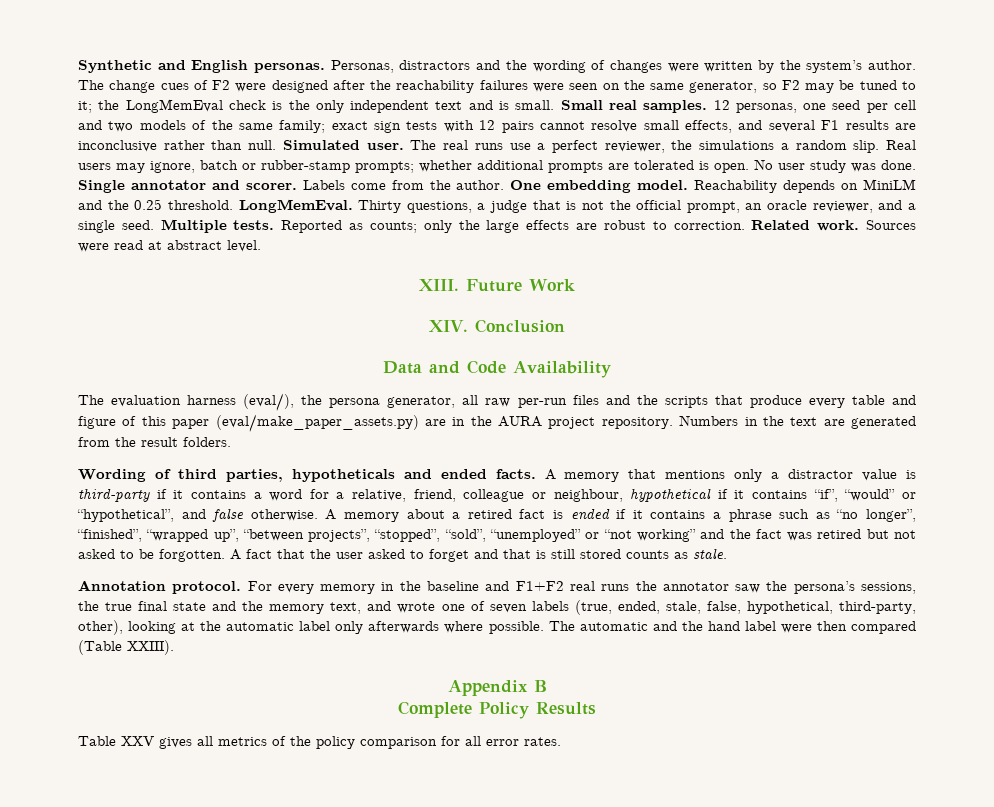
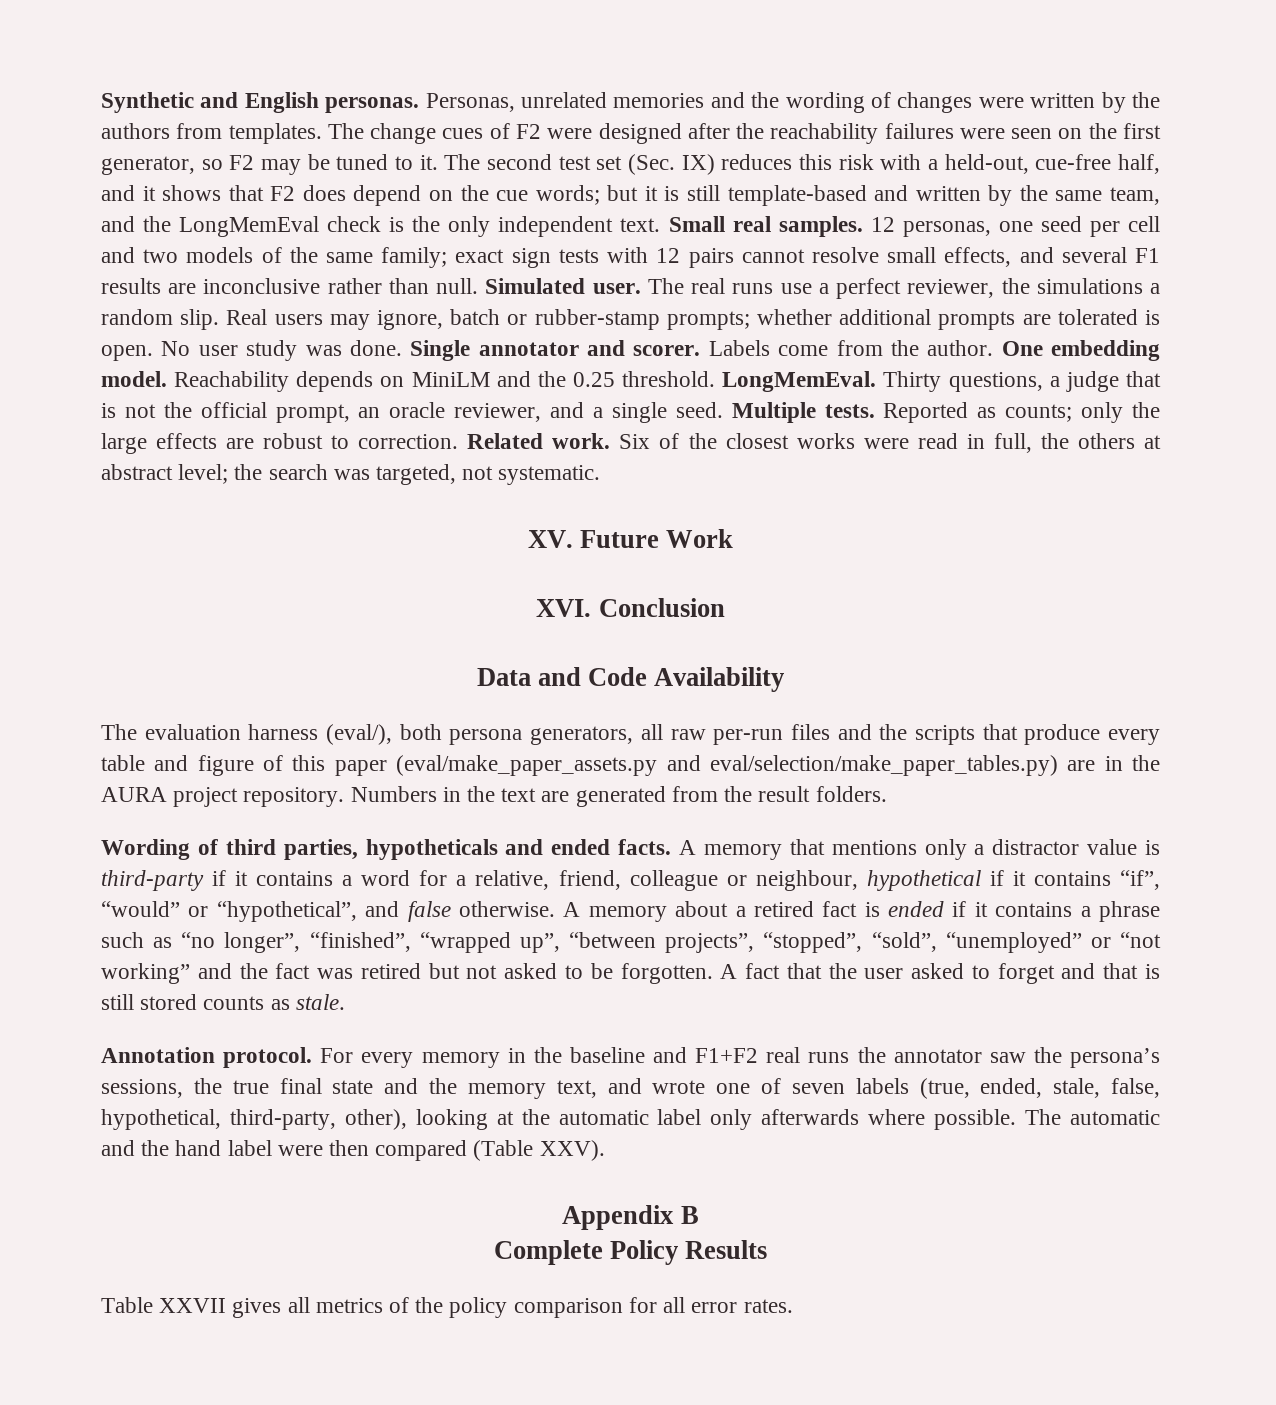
[399,60,471,70] distractors -> [521,92,705,108] unrelated memories
[806,60,916,73] system’s author. -> [101,123,322,144] authors from templates.
[650,83,685,90] same -> [1123,123,1162,139] first
[78,101,92,113] it; -> [419,154,1160,175] [101,185,1160,206] [101,216,135,232] it. The second test set (Sec. IX) reduces this risk with a held-out, cue-free half, and it shows that F2 does depend on the cue words; but it is still template-based and written by the same team, and
[435,100,555,110] text and is small. -> [620,218,661,232] text.
[866,220,917,230] [78,240,261,252] [419,279,460,291] Sources were read at abstract level. // XIII. -> [619,433,1162,453] [101,464,601,485] [527,530,573,548] Six of the closest works were read in full, the others at abstract level; the search was targeted, not systematic. // XV.
[429,320,469,332] XIV. -> [536,599,592,617] XVI.
[301,395,456,408] the persona generator, -> [399,724,634,745] both persona generators,
[215,414,419,432] (eval/make_paper_assets.py) -> [396,755,1058,776] (eval/make_paper_assets.py and eval/selection/make_paper_tables.py)
[127,640,174,655] XXIII). -> [539,1140,605,1161] XXV).
[121,736,154,746] XXV -> [159,1298,227,1313] XXVII

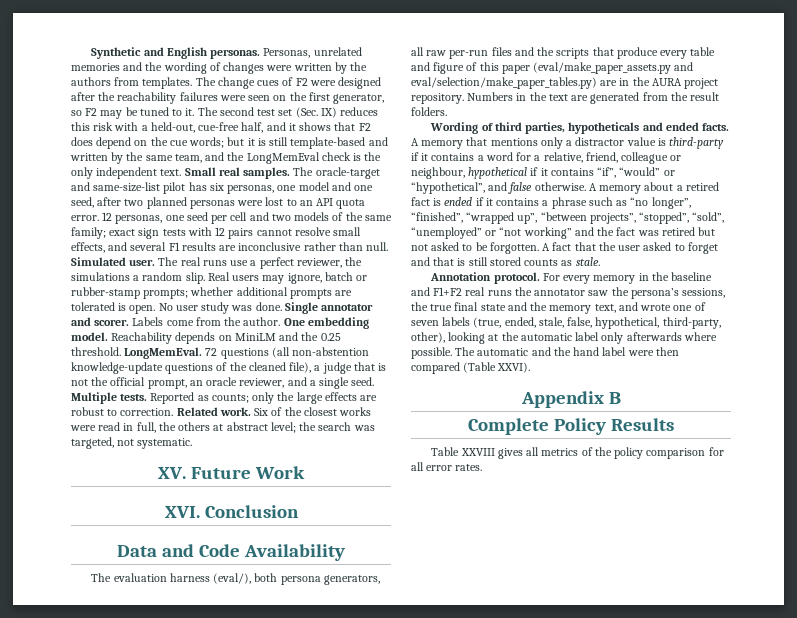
(863, 226) none -> [293,167,380,179] [71,182,374,194] [71,197,366,209] [71,215,99,221] The oracle-target and same-size-list pilot has six personas, one model and one seed, after two planned personas were lost to an API quota error.
[883,371,1043,392] Thirty questions, -> [205,347,370,359] [71,362,312,374] 72 questions (all non-abstention knowledge-update questions of the cleaned file),
[539,1140,605,1161] XXV). -> [497,362,531,373] XXVI).
[159,1298,227,1313] XXVII -> [460,448,495,456] XXVIII

